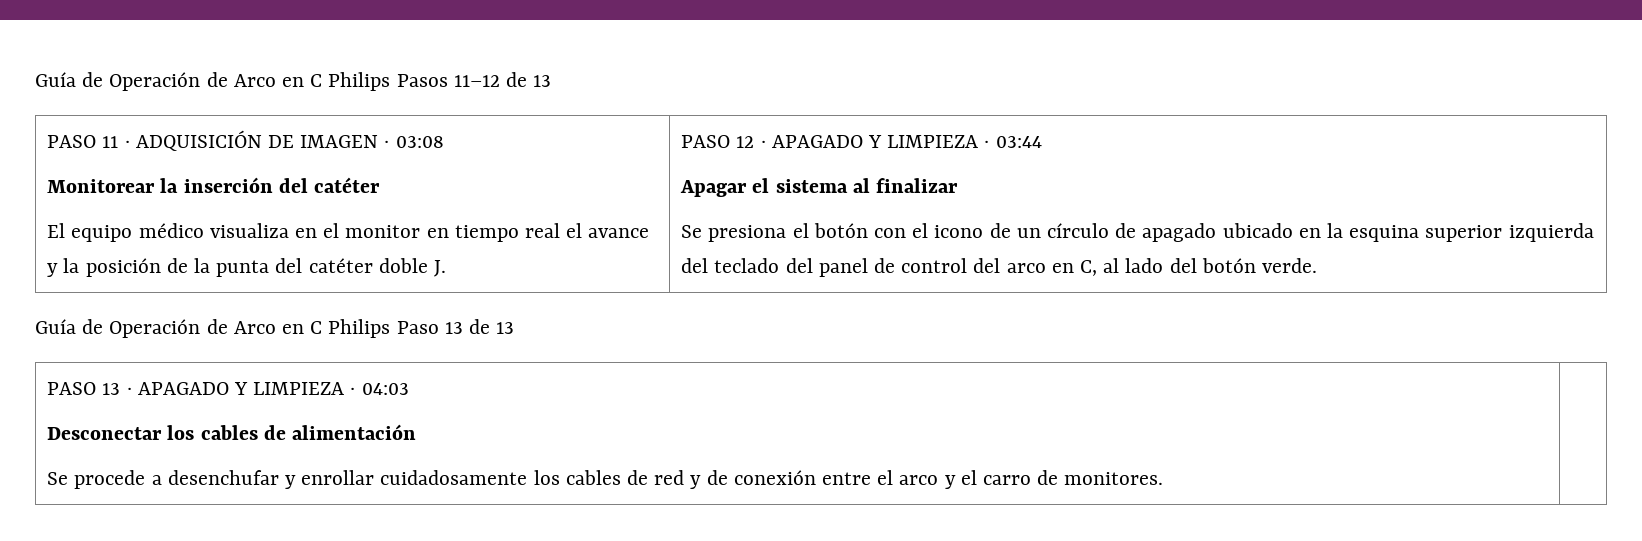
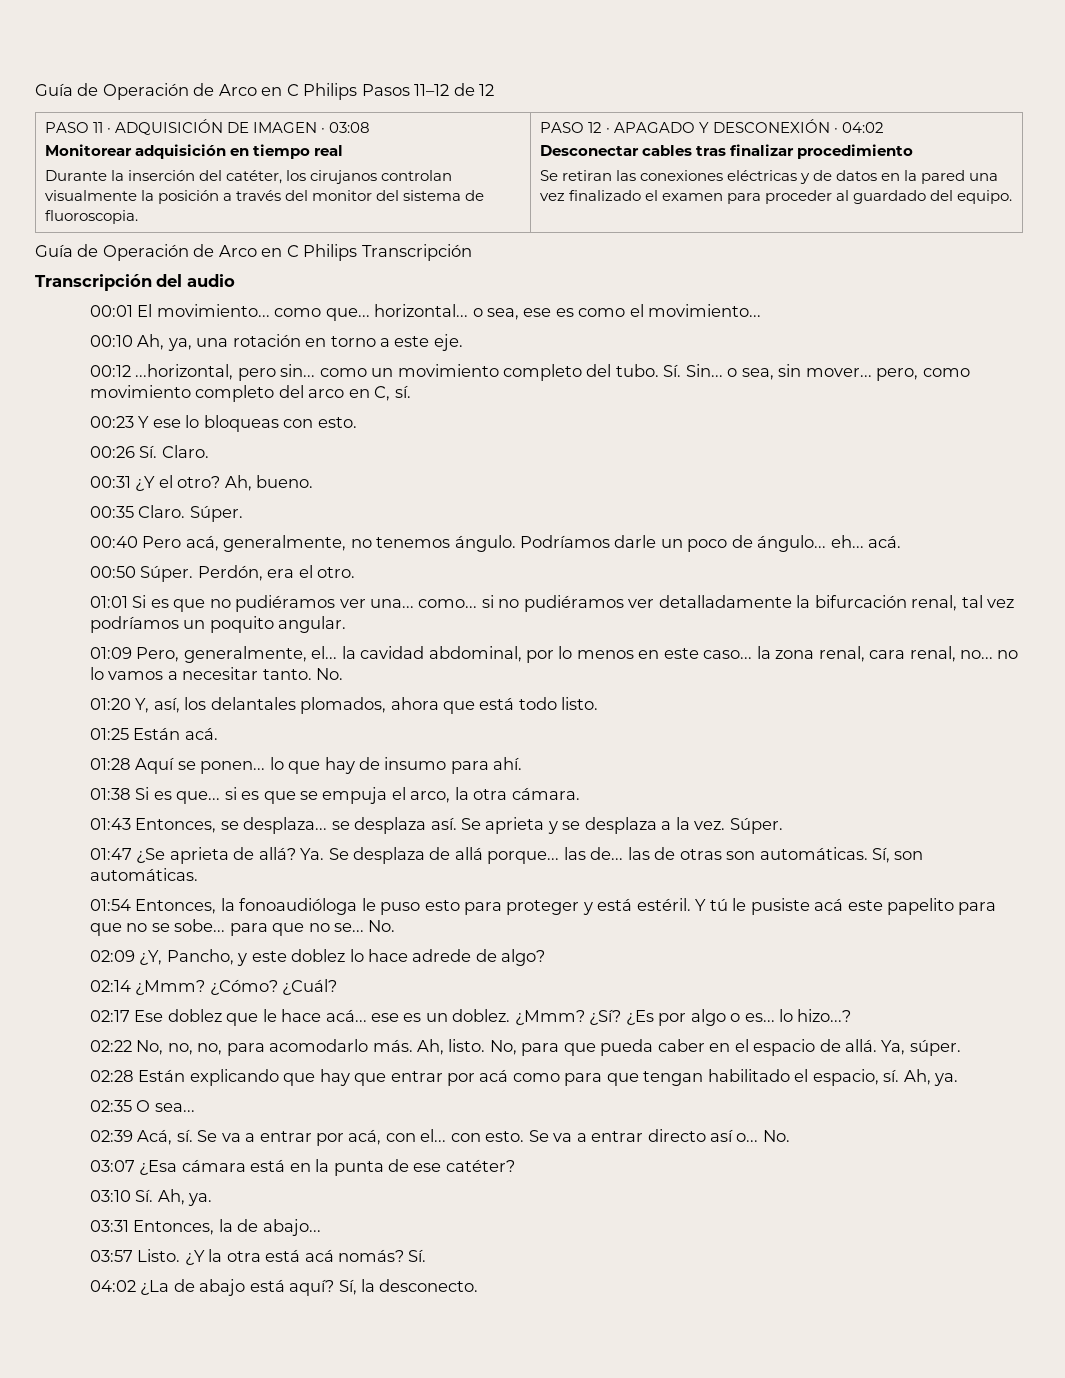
[533,75,552,87] 13 -> [479,84,495,96] 12
[160,177,380,193] [47,223,650,242] [47,258,446,277] la inserción del catéter // El equipo médico visualiza en el monitor en tiempo real el avance y la posición de la punta del catéter doble J. -> [134,144,343,159] [44,170,453,184] [44,190,485,204] [44,210,138,224] adquisición en tiempo real // Durante la inserción del catéter, los cirujanos controlan visualmente la posición a través del monitor del sistema de fluoroscopia.
[887,135,1042,148] [680,178,870,197] LIMPIEZA · 03:44 // Apagar el sistema al -> [712,119,885,133] [539,145,726,156] DESCONEXIÓN · 04:02 // Desconectar cables tras
[681,223,1594,242] [681,258,1318,277] [35,319,515,338] [47,382,409,395] [47,424,416,440] [47,470,1164,489] // Se presiona el botón con el icono de un círculo de apagado ubicado en la esquina superior izquierda del teclado del panel de control del arco en C, al lado del botón verde. // Guía de Operación de Arco en C Philips Paso 13 de 13 // PASO 13 · APAGADO Y LIMPIEZA · 04:03 // Desconectar los cables de alimentación // Se procede a desenchufar y enrollar cuidadosamente los cables de red y de conexión entre el arco y el carro de monitores. | -> [796,144,913,159] [539,170,999,184] [539,190,1013,204] [35,244,472,261] [35,274,235,291] [89,304,762,321] [89,334,463,351] [89,364,970,381] [89,385,411,402] [89,415,357,432] [89,445,209,458] [89,475,314,491] [89,505,243,522] [89,535,902,552] [89,565,356,582] [89,595,1014,612] [89,616,347,633] [89,646,1019,663] [89,667,344,680] [89,697,599,714] [89,727,218,740] [89,757,523,774] [89,787,580,804] [89,817,783,834] [89,847,924,864] [89,868,198,881] [89,898,997,915] [89,919,396,936] [89,949,546,966] [89,979,338,995] [89,1009,852,1026] [89,1039,961,1056] [89,1069,958,1086] [89,1100,195,1112] [89,1129,790,1146] [89,1159,515,1176] [89,1189,213,1206] [89,1219,321,1236] [89,1249,427,1265] [89,1279,479,1296] procedimiento // Se retiran las conexiones eléctricas y de datos en la pared una vez finalizado el examen para proceder al guardado del equipo. // Guía de Operación de Arco en C Philips Transcripción // Transcripción del audio // 00:01 El movimiento... como que... horizontal... o sea, ese es como el movimiento... // 00:10 Ah, ya, una rotación en torno a este eje. // 00:12 ...horizontal, pero sin... como un movimiento completo del tubo. Sí. Sin... o sea, sin mover... pero, como movimiento completo del arco en C, sí. // 00:23 Y ese lo bloqueas con esto. // 00:26 Sí. Claro. // 00:31 ¿Y el otro? Ah, bueno. // 00:35 Claro. Súper. // 00:40 Pero acá, generalmente, no tenemos ángulo. Podríamos darle un poco de ángulo... eh... acá. // 00:50 Súper. Perdón, era el otro. // 01:01 Si es que no pudiéramos ver una... como... si no pudiéramos ver detalladamente la bifurcación renal, tal vez podríamos un poquito angular. // 01:09 Pero, generalmente, el... la cavidad abdominal, por lo menos en este caso... la zona renal, cara renal, no... no lo vamos a necesitar tanto. No. // 01:20 Y, así, los delantales plomados, ahora que está todo listo. // 01:25 Están acá. // 01:28 Aquí se ponen... lo que hay de insumo para ahí. // 01:38 Si es que... si es que se empuja el arco, la otra cámara. // 01:43 Entonces, se desplaza... se desplaza así. Se aprieta y se desplaza a la vez. Súper. // 01:47 ¿Se aprieta de allá? Ya. Se desplaza de allá porque... las de... las de otras son automáticas. Sí, son automáticas. // 01:54 Entonces, la fonoaudióloga le puso esto para proteger y está estéril. Y tú le pusiste acá este papelito para que no se sobe... para que no se... No. // 02:09 ¿Y, Pancho, y este doblez lo hace adrede de algo? // 02:14 ¿Mmm? ¿Cómo? ¿Cuál? // 02:17 Ese doblez que le hace acá... ese es un doblez. ¿Mmm? ¿Sí? ¿Es por algo o es... lo hizo...? // 02:22 No, no, no, para acomodarlo más. Ah, listo. No, para que pueda caber en el espacio de allá. Ya, súper. // 02:28 Están explicando que hay que entrar por acá como para que tengan habilitado el espacio, sí. Ah, ya. // 02:35 O sea... // 02:39 Acá, sí. Se va a entrar por acá, con el... con esto. Se va a entrar directo así o... No. // 03:07 ¿Esa cámara está en la punta de ese catéter? // 03:10 Sí. Ah, ya. // 03:31 Entonces, la de abajo... // 03:57 Listo. ¿Y la otra está acá nomás? Sí. // 04:02 ¿La de abajo está aquí? Sí, la desconecto.

